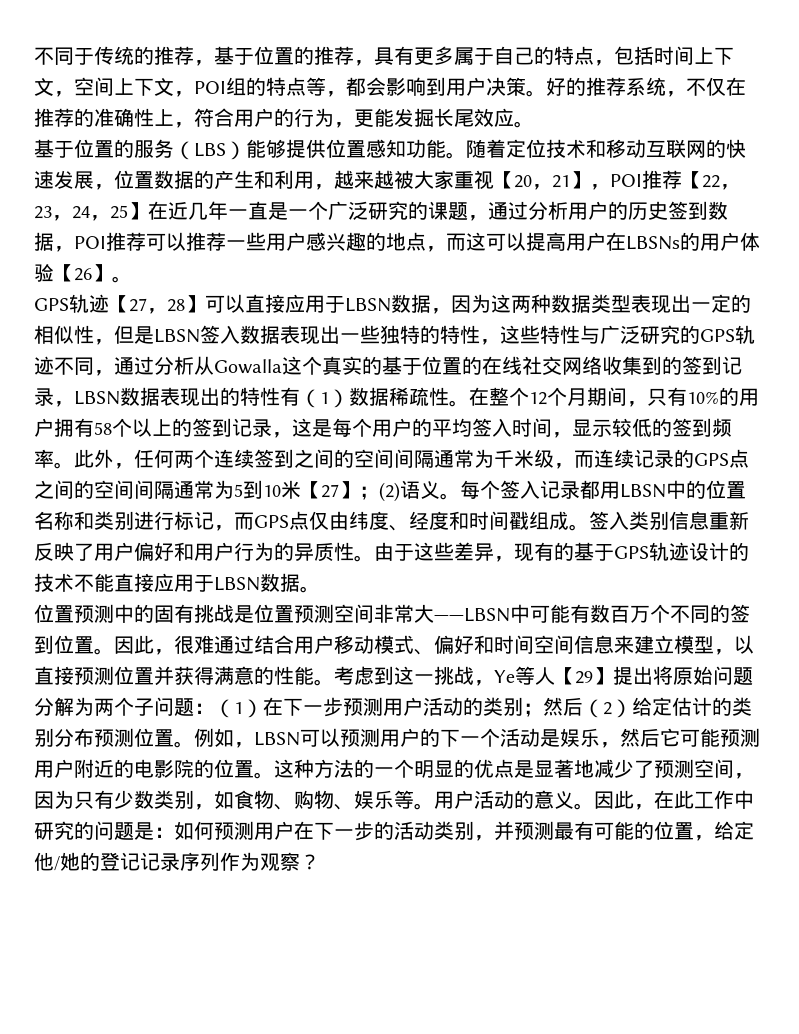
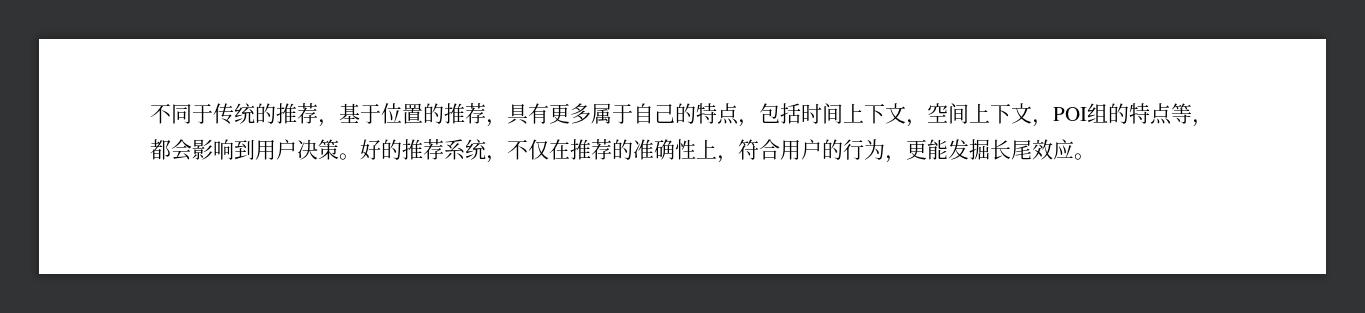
[34,139,746,160] [34,170,740,190] [34,201,728,221] [34,232,760,252] [34,264,132,283] [34,294,751,314] [34,325,755,345] [34,356,742,376] [34,387,759,408] [34,418,732,438] [34,449,749,469] [34,480,746,502] [34,511,749,531] [34,542,749,562] [34,573,320,593] [34,604,750,623] [34,635,754,655] [34,666,753,686] [34,697,752,718] [34,728,760,748] [34,759,754,779] [34,790,754,810] [34,821,754,841] [34,852,320,871] // 基于位置的服务（LBS）能够提供位置感知功能。随着定位技术和移动互联网的快速发展，位置数据的产生和利用，越来越被大家重视【20，21】，POI推荐【22，23，24，25】在近几年一直是一个广泛研究的课题，通过分析用户的历史签到数据，POI推荐可以推荐一些用户感兴趣的地点，而这可以提高用户在LBSNs的用户体验【26】。 // GPS轨迹【27，28】可以直接应用于LBSN数据，因为这两种数据类型表现出一定的相似性，但是LBSN签入数据表现出一些独特的特性，这些特性与广泛研究的GPS轨迹不同，通过分析从Gowalla这个真实的基于位置的在线社交网络收集到的签到记录，LBSN数据表现出的特性有（1）数据稀疏性。在整个12个月期间，只有10%的用户拥有58个以上的签到记录，这是每个用户的平均签入时间，显示较低的签到频率。此外，任何两个连续签到之间的空间间隔通常为千米级，而连续记录的GPS点之间的空间间隔通常为5到10米【27】；(2)语义。每个签入记录都用LBSN中的位置名称和类别进行标记，而GPS点仅由纬度、经度和时间戳组成。签入类别信息重新反映了用户偏好和用户行为的异质性。由于这些差异，现有的基于GPS轨迹设计的技术不能直接应用于LBSN数据。 // 位置预测中的固有挑战是位置预测空间非常大——LBSN中可能有数百万个不同的签到位置。因此，很难通过结合用户移动模式、偏好和时间空间信息来建立模型，以直接预测位置并获得满意的性能。考虑到这一挑战，Ye等人【29】提出将原始问题分解为两个子问题：（1）在下一步预测用户活动的类别；然后（2）给定估计的类别分布预测位置。例如，LBSN可以预测用户的下一个活动是娱乐，然后它可能预测用户附近的电影院的位置。这种方法的一个明显的优点是显著地减少了预测空间，因为只有少数类别，如食物、购物、娱乐等。用户活动的意义。因此，在此工作中研究的问题是：如何预测用户在下一步的活动类别，并预测最有可能的位置，给定他/她的登记记录序列作为观察？ -> (1095, 156) none

